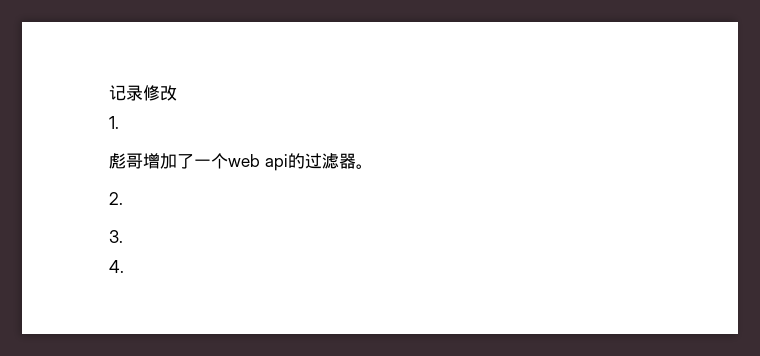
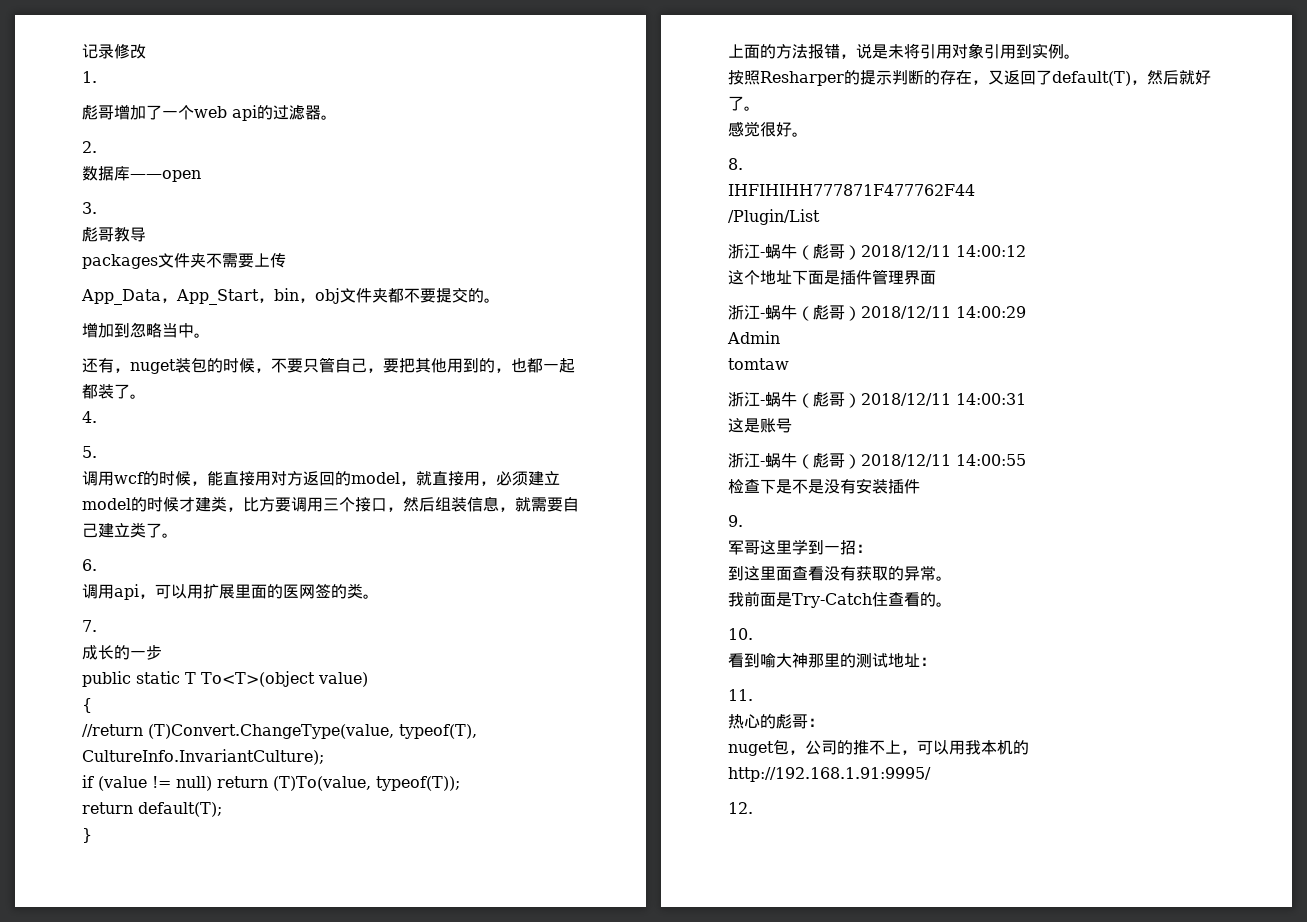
(123, 198) none -> [82,166,201,182] // 数据库——open
[109,260,124,273] 4. -> [82,227,146,242] [82,253,286,269] [81,288,500,305] [82,322,210,338] [82,357,575,374] [82,384,146,399] [82,411,97,423] [82,446,97,458] [82,470,560,486] [82,496,579,512] [82,522,178,538] [82,559,97,571] [82,583,379,600] [82,620,97,632] [82,645,162,660] [82,671,368,687] [82,698,92,713] [82,724,477,739] [82,749,324,765] [82,775,460,791] [82,802,222,817] [82,828,92,843] [728,43,1080,59] [728,70,1211,86] [728,96,760,111] [728,121,808,137] [728,158,743,170] [728,184,975,196] [728,209,820,225] [728,244,1026,260] [728,269,936,285] [728,305,1026,321] [727,331,780,344] [728,358,789,370] [728,392,1026,408] [728,418,792,433] [728,453,1026,469] [728,478,920,494] [728,515,743,527] [728,539,872,555] [728,566,952,581] [728,591,952,608] [728,628,753,640] [728,652,936,668] [728,689,753,701] [728,714,824,729] [728,739,1029,756] [728,767,931,782] [728,802,753,814] 彪哥教导 // packages文件夹不需要上传 // App_Data，App_Start，bin，obj文件夹都不要提交的。 // 增加到忽略当中。 // 还有，nuget装包的时候，不要只管自己，要把其他用到的，也都一起都装了。 // 4. // 5. // 调用wcf的时候，能直接用对方返回的model，就直接用，必须建立model的时候才建类，比方要调用三个接口，然后组装信息，就需要自己建立类了。 // 6. // 调用api，可以用扩展里面的医网签的类。 // 7. // 成长的一步 // public static T To<T>(object value) // { // //return (T)Convert.ChangeType(value, typeof(T), CultureInfo.InvariantCulture); // if (value != null) return (T)To(value, typeof(T)); // return default(T); // } // 上面的方法报错，说是未将引用对象引用到实例。 // 按照Resharper的提示判断的存在，又返回了default(T)，然后就好了。 // 感觉很好。 // 8. // IHFIHIHH777871F477762F44 // /Plugin/List // 浙江-蜗牛（彪哥）2018/12/11 14:00:12 // 这个地址下面是插件管理界面 // 浙江-蜗牛（彪哥）2018/12/11 14:00:29 // Admin // tomtaw // 浙江-蜗牛（彪哥）2018/12/11 14:00:31 // 这是账号 // 浙江-蜗牛（彪哥）2018/12/11 14:00:55 // 检查下是不是没有安装插件 // 9. // 军哥这里学到一招： // 到这里面查看没有获取的异常。 // 我前面是Try-Catch住查看的。 // 10. // 看到喻大神那里的测试地址： // 11. // 热心的彪哥： // nuget包，公司的推不上，可以用我本机的http://192.168.1.91:9995/ // 12.

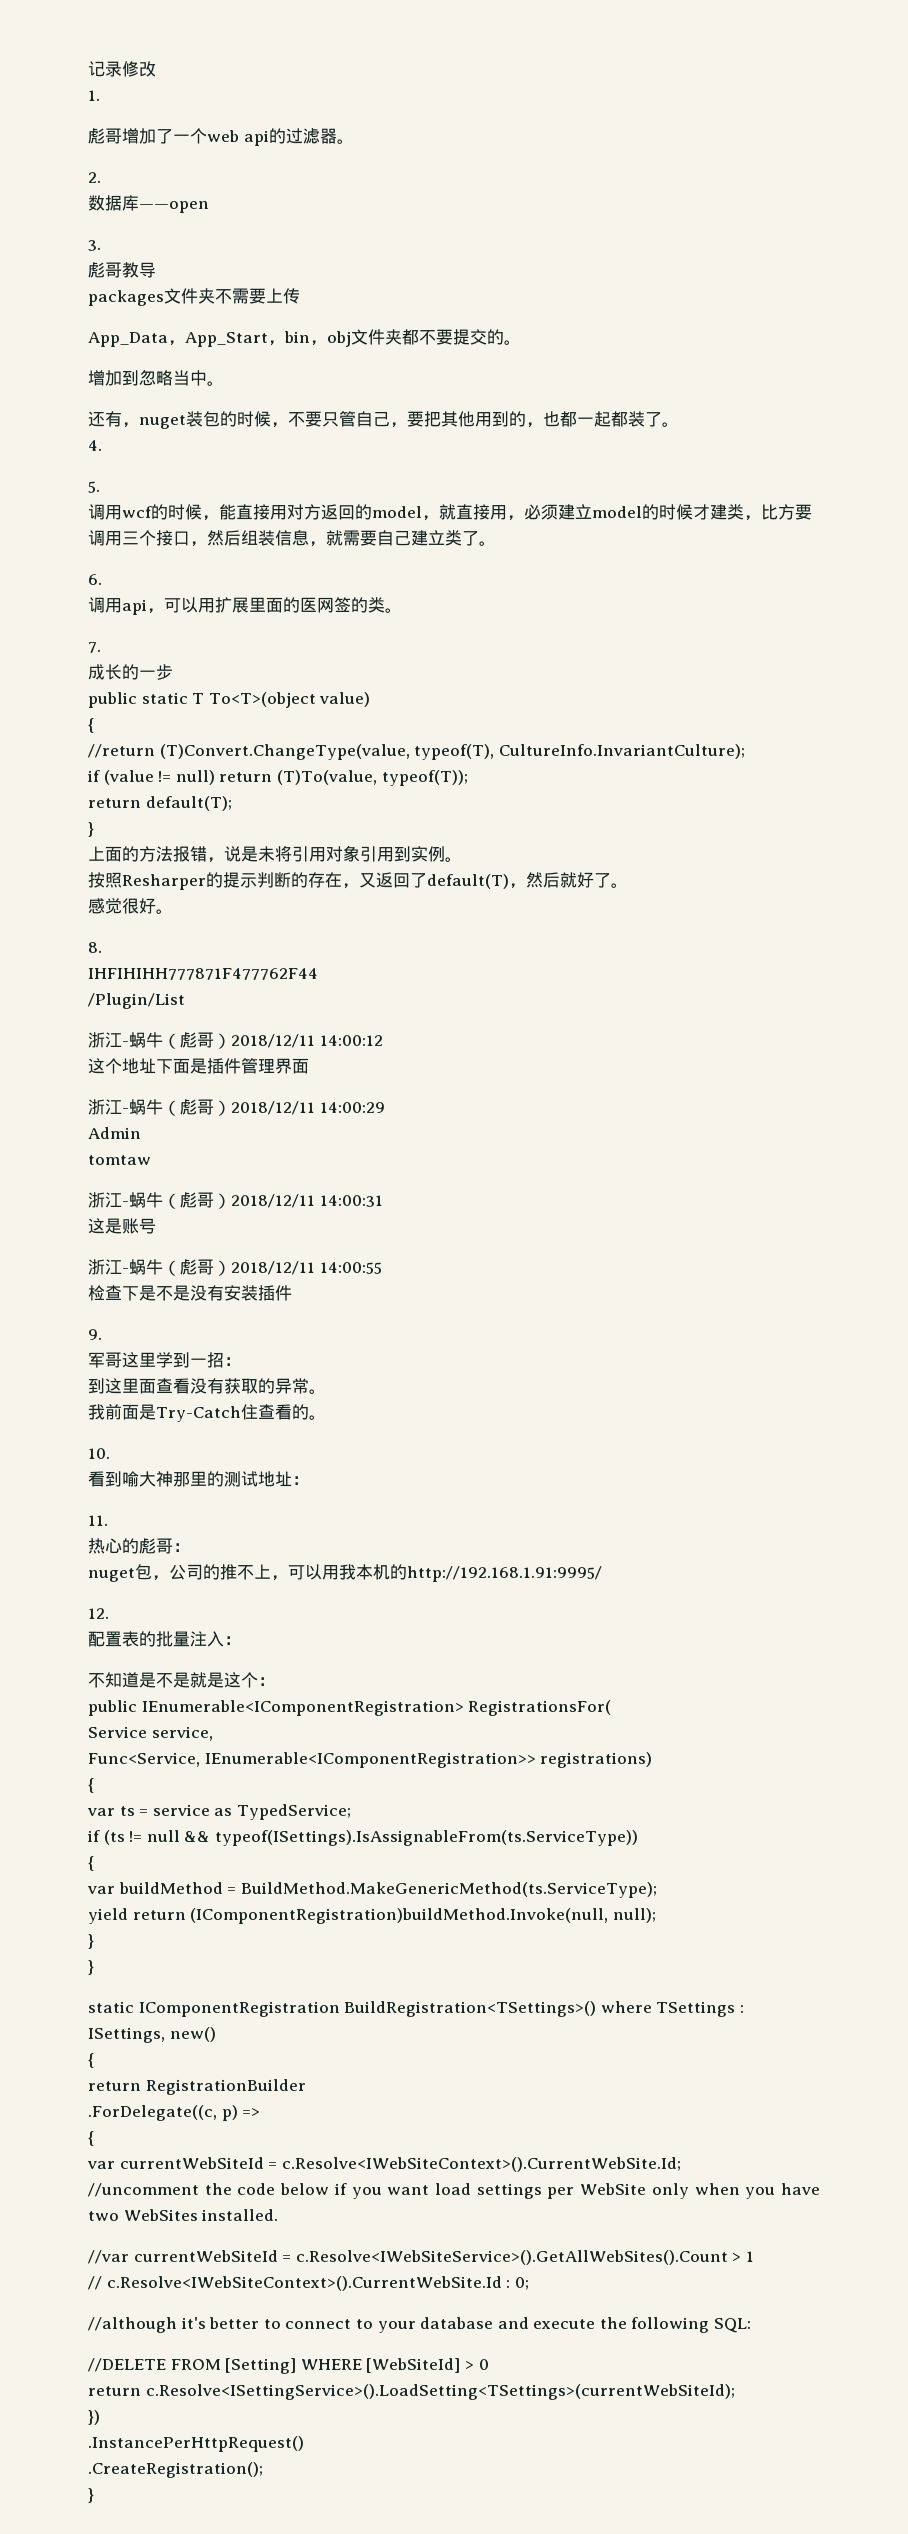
(753, 808) none -> [88,1631,241,1647] [88,1672,275,1688] [88,1700,612,1716] [88,1726,213,1741] [88,1752,653,1768] [88,1778,94,1793] [87,1804,351,1820] [87,1830,638,1846] [88,1856,94,1871] [87,1882,657,1898] [88,1908,656,1924] [88,1934,94,1949] [88,1960,94,1975] [88,2001,744,2017] [88,2027,216,2043] [88,2053,94,2068] [88,2079,306,2095] [88,2105,261,2121] [88,2131,94,2146] [87,2157,681,2172] [88,2183,821,2199] [88,2209,279,2221] [88,2250,754,2265] [88,2276,529,2291] [88,2317,752,2333] [88,2358,489,2374] [88,2384,735,2400] [88,2410,100,2425] [88,2436,304,2452] [88,2462,263,2478] [88,2488,94,2503] // 配置表的批量注入： // 不知道是不是就是这个： // public IEnumerable<IComponentRegistration> RegistrationsFor( // Service service, // Func<Service, IEnumerable<IComponentRegistration>> registrations) // { // var ts = service as TypedService; // if (ts != null && typeof(ISettings).IsAssignableFrom(ts.ServiceType)) // { // var buildMethod = BuildMethod.MakeGenericMethod(ts.ServiceType); // yield return (IComponentRegistration)buildMethod.Invoke(null, null); // } // } // static IComponentRegistration BuildRegistration<TSettings>() where TSettings : ISettings, new() // { // return RegistrationBuilder // .ForDelegate((c, p) => // { // var currentWebSiteId = c.Resolve<IWebSiteContext>().CurrentWebSite.Id; // //uncomment the code below if you want load settings per WebSite only when you have two WebSites installed. // //var currentWebSiteId = c.Resolve<IWebSiteService>().GetAllWebSites().Count > 1 // // c.Resolve<IWebSiteContext>().CurrentWebSite.Id : 0; // //although it's better to connect to your database and execute the following SQL: // //DELETE FROM [Setting] WHERE [WebSiteId] > 0 // return c.Resolve<ISettingService>().LoadSetting<TSettings>(currentWebSiteId); // }) // .InstancePerHttpRequest() // .CreateRegistration(); // }

